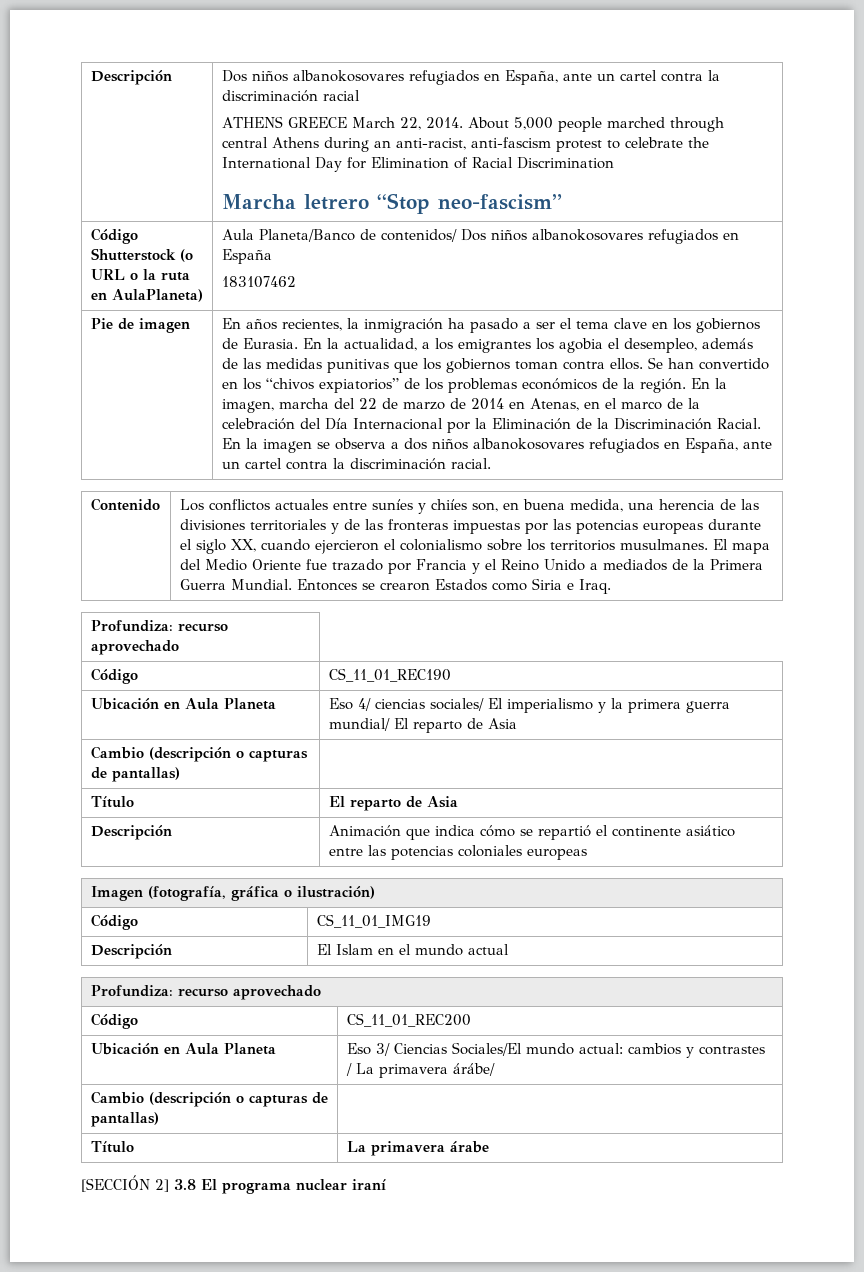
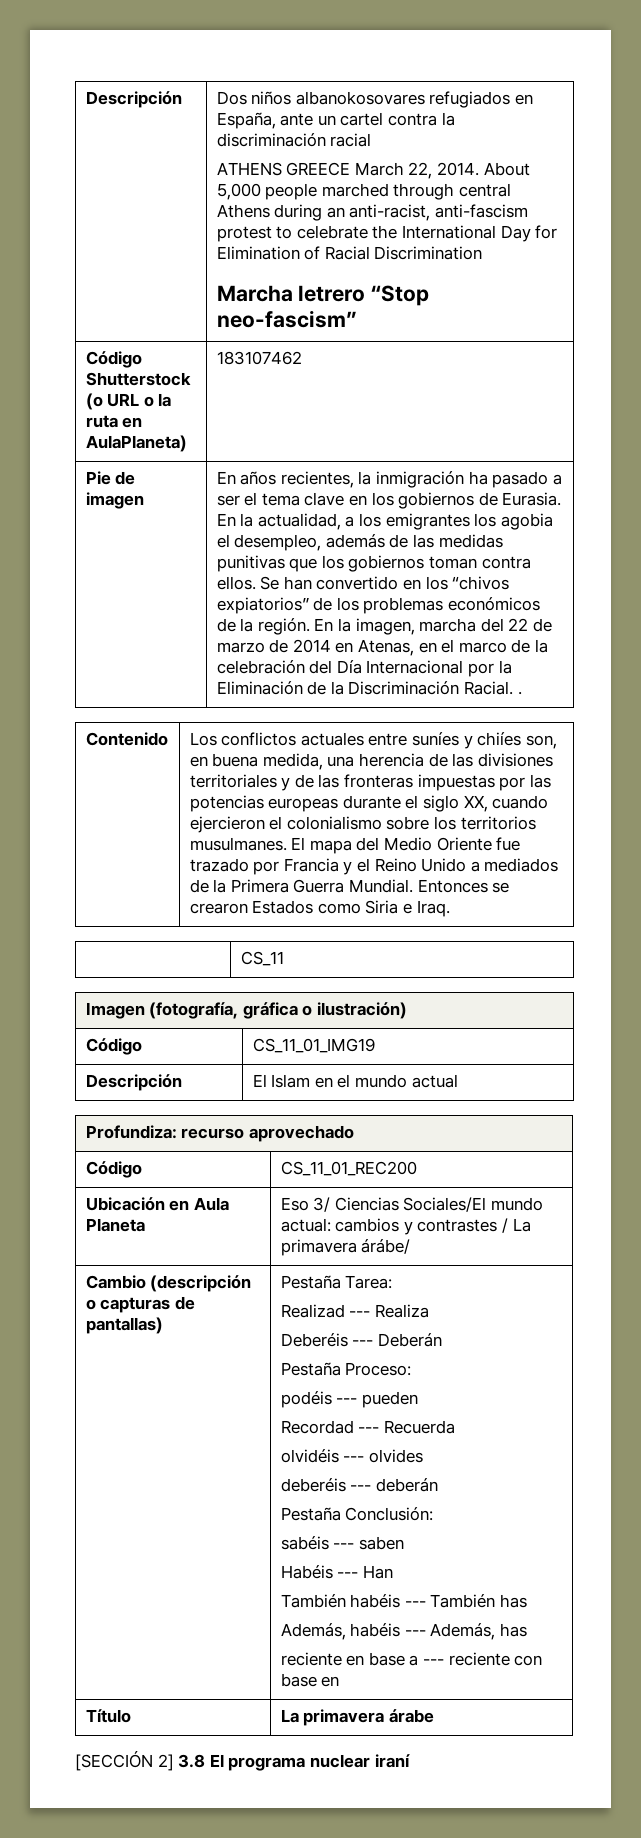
[221,229,739,244] [221,249,272,264] Aula Planeta/Banco de contenidos/ Dos niños albanokosovares refugiados en España // -> (187, 443) none
[221,438,772,453] [221,458,491,470] En la imagen se observa a dos niños albanokosovares refugiados en España, ante un cartel contra la discriminación racial. -> [517,691,522,695] .
[90,620,228,632] [90,640,179,655] [90,668,138,684] [328,668,451,682] [90,698,276,710] [328,698,730,713] [328,718,517,733] [90,746,308,762] [90,767,180,782] [90,796,134,808] [328,796,458,811] [90,825,172,840] [328,825,735,840] [328,845,587,860] Profundiza: recurso aprovechado // Código | CS_11_01_REC190 // Ubicación en Aula Planeta | Eso 4/ ciencias sociales/ El imperialismo y la primera guerra mundial/ El reparto de Asia // Cambio (descripción o capturas de pantallas) | // Título | El reparto de Asia // Descripción | Animación que indica cómo se repartió el continente asiático entre las potencias coloniales europeas -> [240,951,284,966] | CS_11
(159, 1119) none -> [280,1275,393,1289] [280,1304,429,1318] [280,1333,442,1347] [280,1362,412,1376] [280,1391,418,1408] [280,1420,455,1434] [280,1449,423,1463] [280,1478,438,1492] [280,1507,434,1521] [280,1536,404,1550] [280,1565,393,1579] [280,1594,527,1608] [280,1623,527,1640] [280,1652,543,1666] [280,1673,340,1687] Pestaña Tarea: // Realizad --- Realiza // Deberéis --- Deberán // Pestaña Proceso: // podéis --- pueden // Recordad --- Recuerda // olvidéis --- olvides // deberéis --- deberán // Pestaña Conclusión: // sabéis --- saben // Habéis --- Han // También habéis --- También has // Además, habéis --- Además, has // reciente en base a --- reciente con base en

